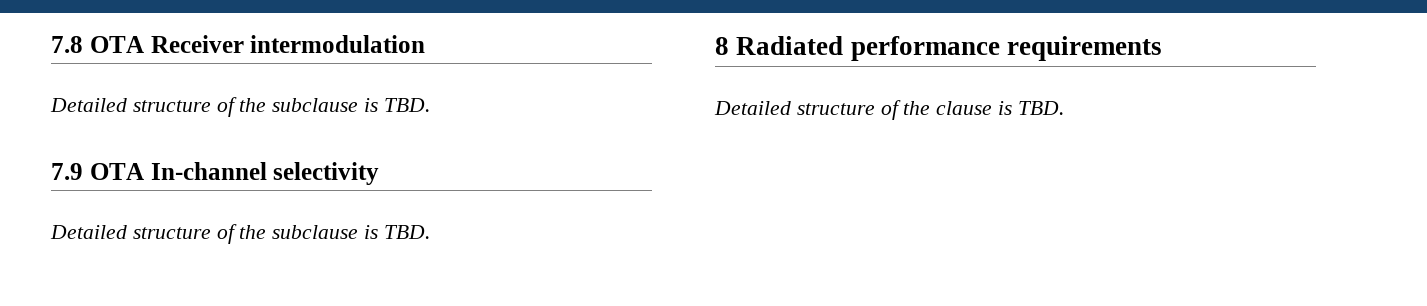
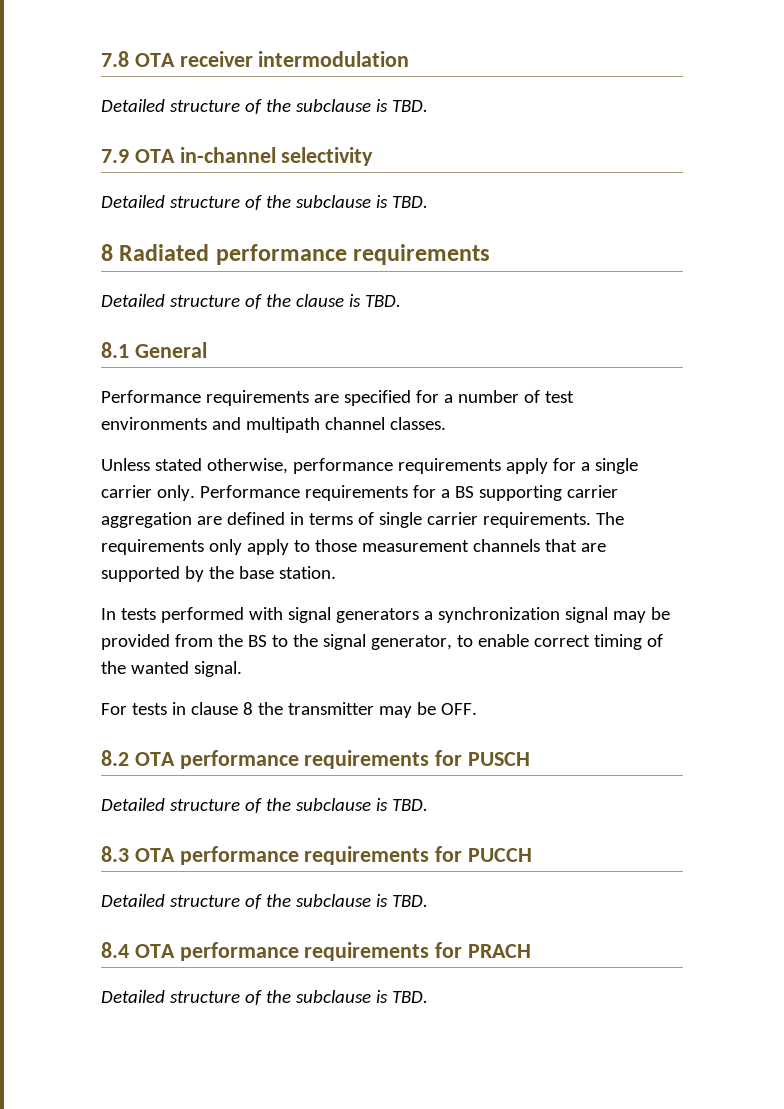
[150,35,244,53] Receiver -> [179,51,253,67] receiver
[150,162,267,180] In-channel -> [179,147,276,163] in-channel
(1064, 108) none -> [101,342,207,358] [101,390,574,406] [101,417,446,433] [101,458,638,474] [101,485,618,501] [101,512,624,528] [101,539,606,555] [101,566,336,582] [101,607,670,623] [101,634,663,650] [101,661,242,677] [101,702,477,718] [101,750,531,769] [101,798,428,813] [101,846,533,865] [101,894,428,909] [101,942,532,961] [101,990,428,1005] // 8.1 General // Performance requirements are specified for a number of test environments and multipath channel classes. // Unless stated otherwise, performance requirements apply for a single carrier only. Performance requirements for a BS supporting carrier aggregation are defined in terms of single carrier requirements. The requirements only apply to those measurement channels that are supported by the base station. // In tests performed with signal generators a synchronization signal may be provided from the BS to the signal generator, to enable correct timing of the wanted signal. // For tests in clause 8 the transmitter may be OFF. // 8.2 OTA performance requirements for PUSCH // Detailed structure of the subclause is TBD. // 8.3 OTA performance requirements for PUCCH // Detailed structure of the subclause is TBD. // 8.4 OTA performance requirements for PRACH // Detailed structure of the subclause is TBD.

